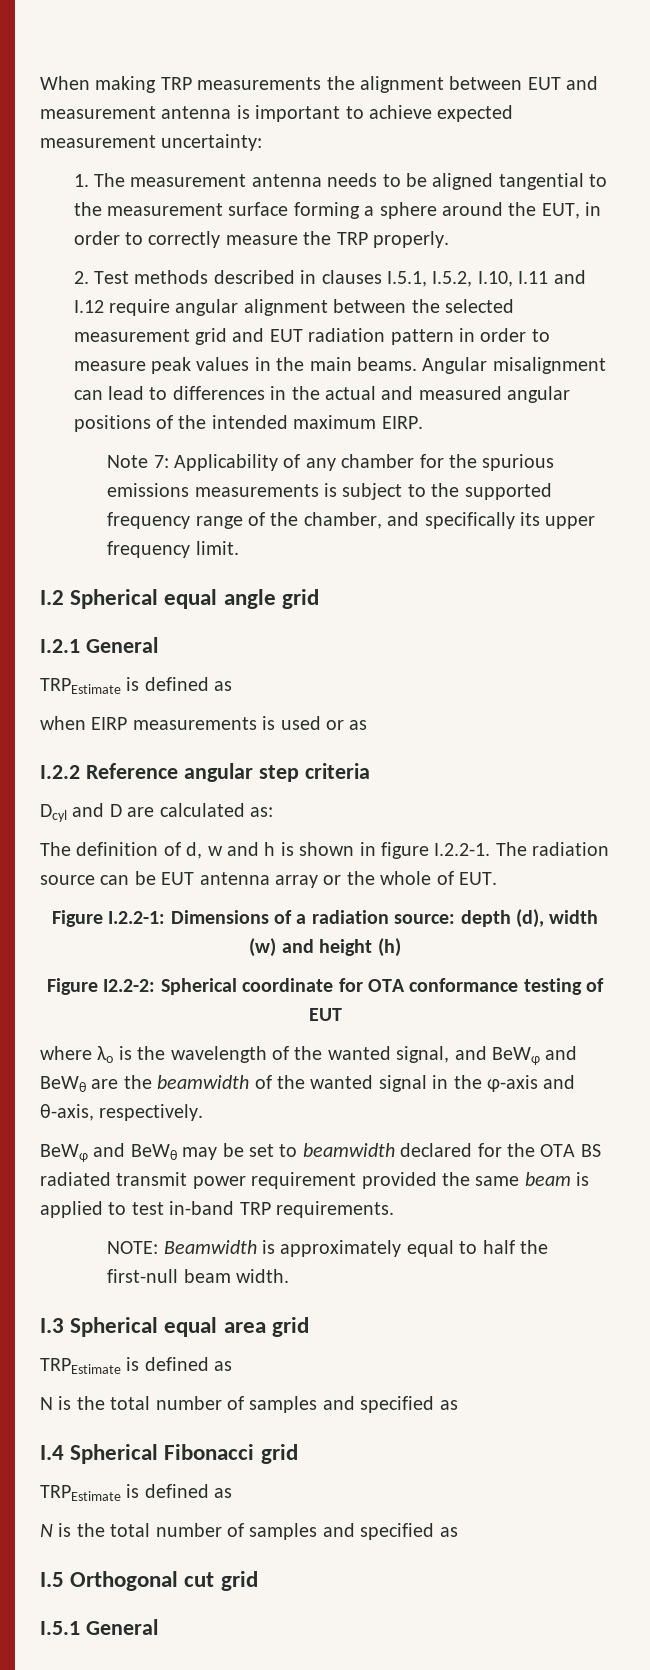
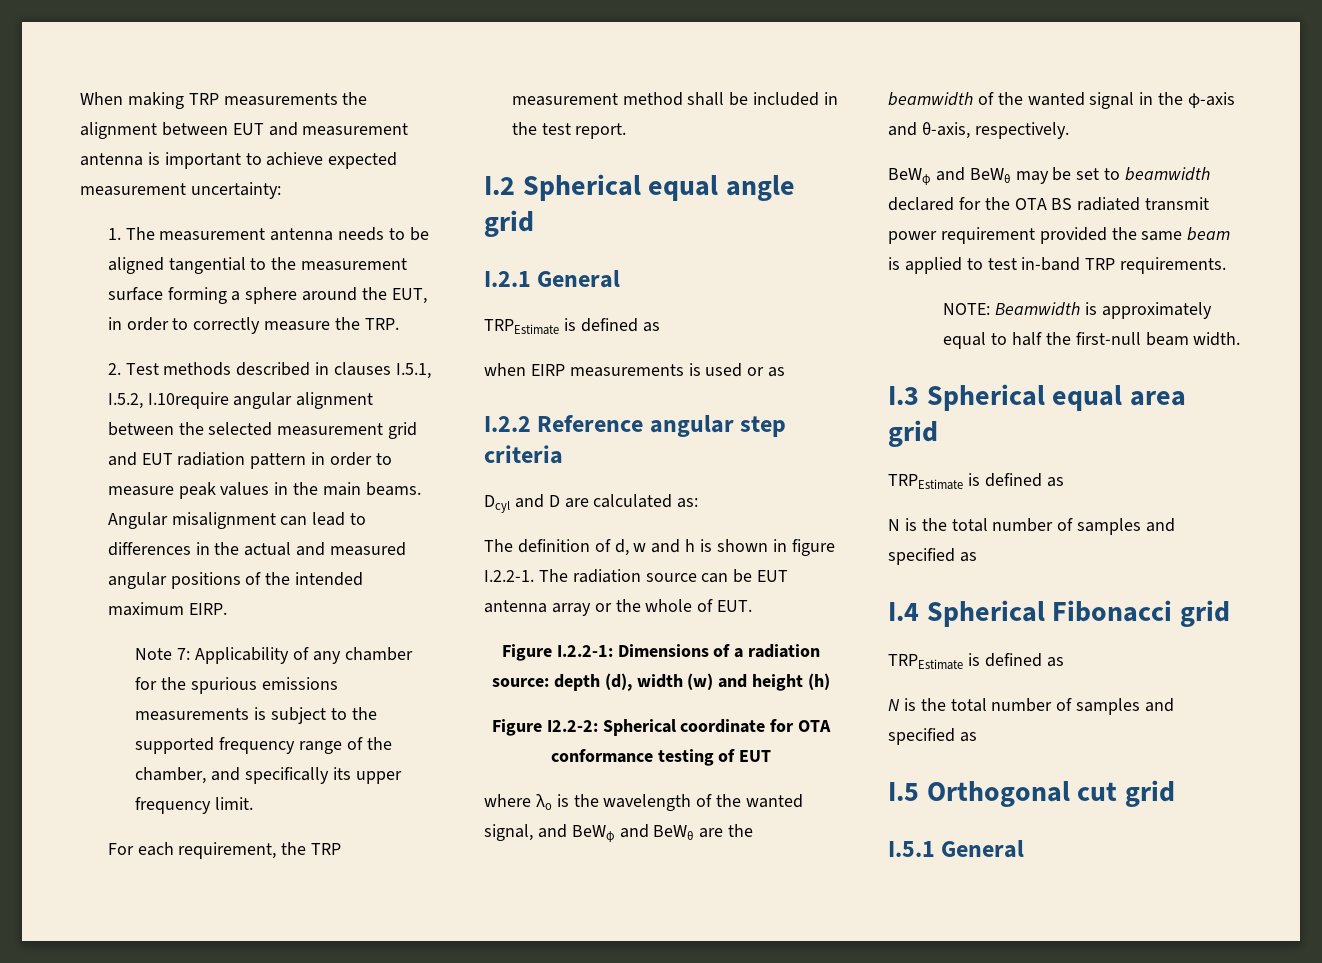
[336,231,449,248] TRP properly. -> [364,318,399,330] TRP.
[477,270,586,287] [73,299,170,316] I.10, I.11 and I.12 require -> [147,392,229,409] I.10require
(239, 548) none -> [107,842,342,859] [511,92,838,106] [511,122,627,139] // For each requirement, the TRP measurement method shall be included in the test report.

